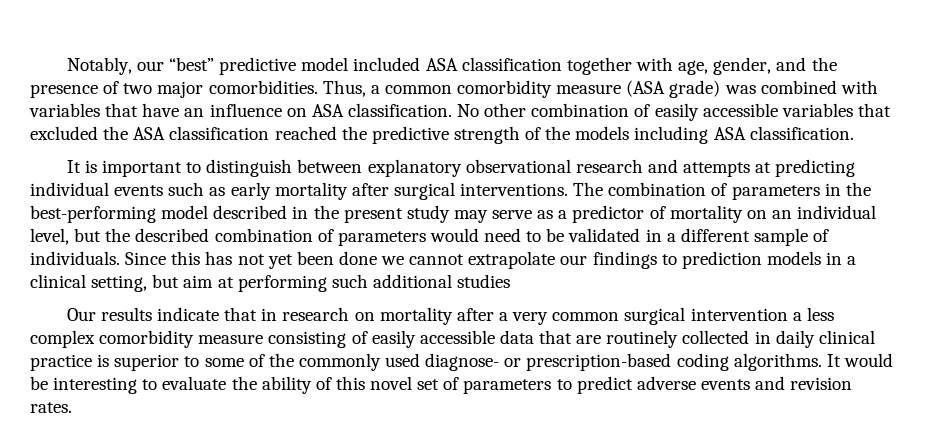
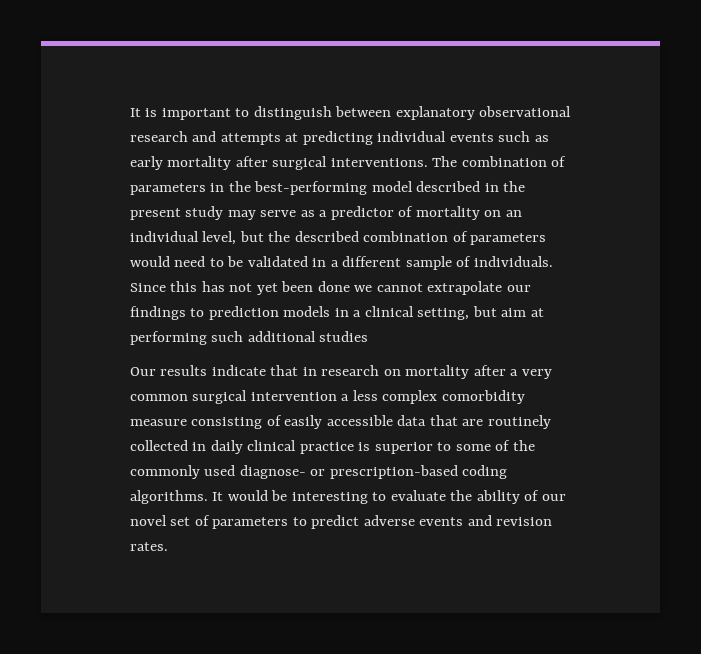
[66,57,837,75] [30,80,878,98] [29,103,891,121] [30,126,854,144] Notably, our “best” predictive model included ASA classification together with age, gender, and the presence of two major comorbidities. Thus, a common comorbidity measure (ASA grade) was combined with variables that have an influence on ASA classification. No other combination of easily accessible variables that excluded the ASA classification reached the predictive strength of the models including ASA classification. // -> (130, 112) none
[335,376,365,390] this -> [541,494,566,501] our

